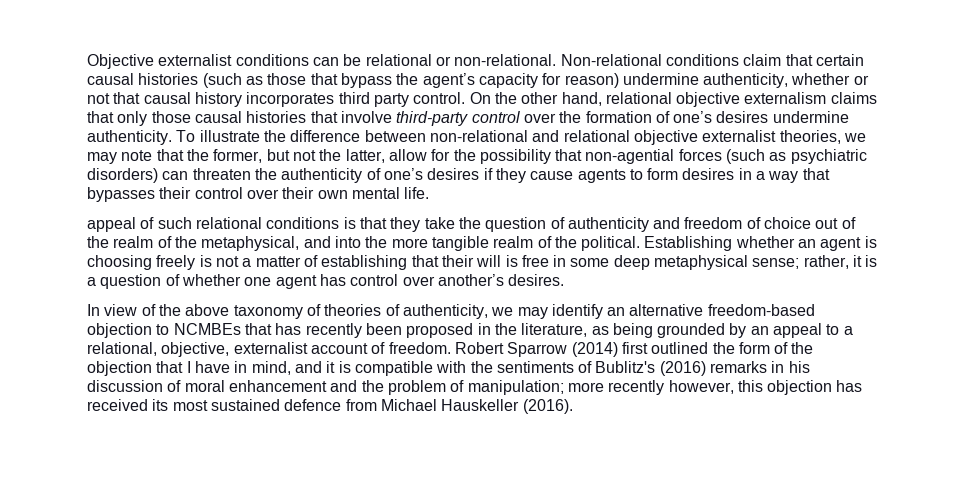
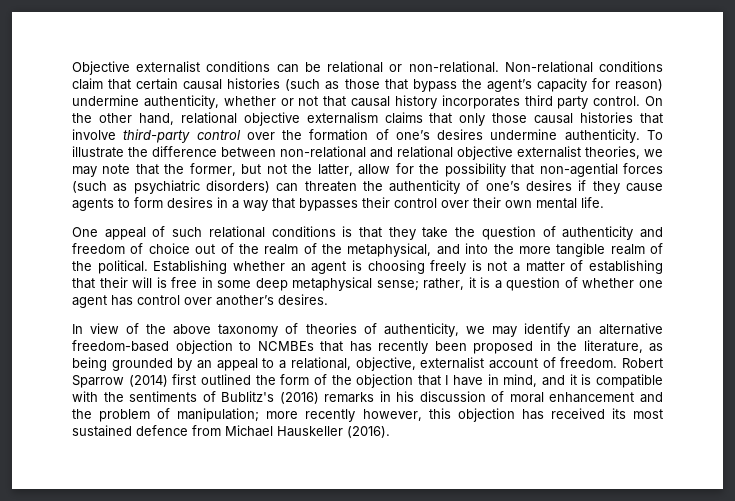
(430, 193) none -> [72,227,98,237] One

